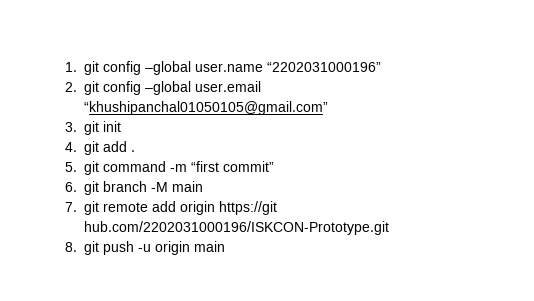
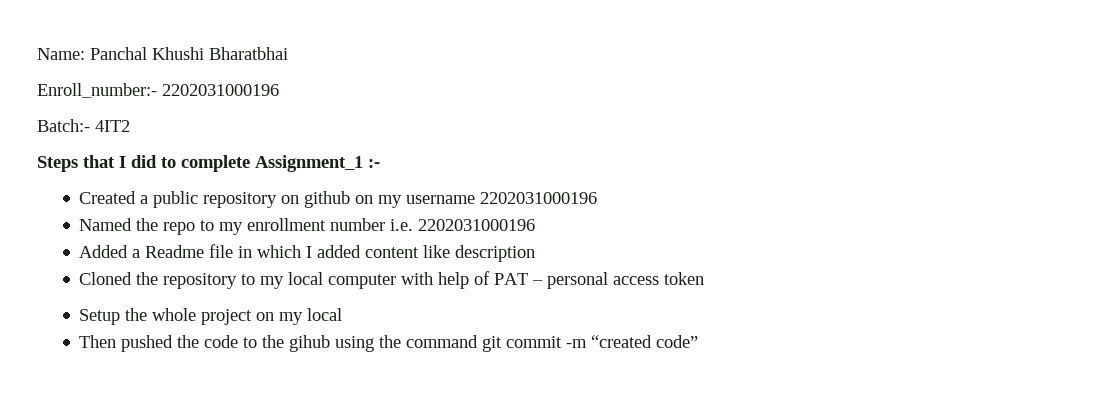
[65,61,382,75] [65,81,262,95] [84,101,329,115] [65,121,122,135] [65,141,136,155] [65,161,275,175] [65,181,204,195] [65,201,278,215] [84,221,390,235] [65,241,226,255] 1. git config –global user.name “2202031000196” // 2. git config –global user.email “khushipanchal01050105@gmail.com” // 3. git init // 4. git add . // 5. git command -m “first commit” // 6. git branch -M main // 7. git remote add origin https://git hub.com/2202031000196/ISKCON-Prototype.git // 8. git push -u origin main -> [37,47,288,60] [37,83,279,98] [37,119,130,132] [37,155,380,172] [79,191,598,208] [79,218,536,235] [79,244,536,262] [79,271,705,289] [79,308,343,325] [79,335,699,352] Name: Panchal Khushi Bharatbhai // Enroll_number:- 2202031000196 // Batch:- 4IT2 // Steps that I did to complete Assignment_1 :- // Created a public repository on github on my username 2202031000196 // Named the repo to my enrollment number i.e. 2202031000196 // Added a Readme file in which I added content like description // Cloned the repository to my local computer with help of PAT – personal access token // Setup the whole project on my local // Then pushed the code to the gihub using the command git commit -m “created code”

